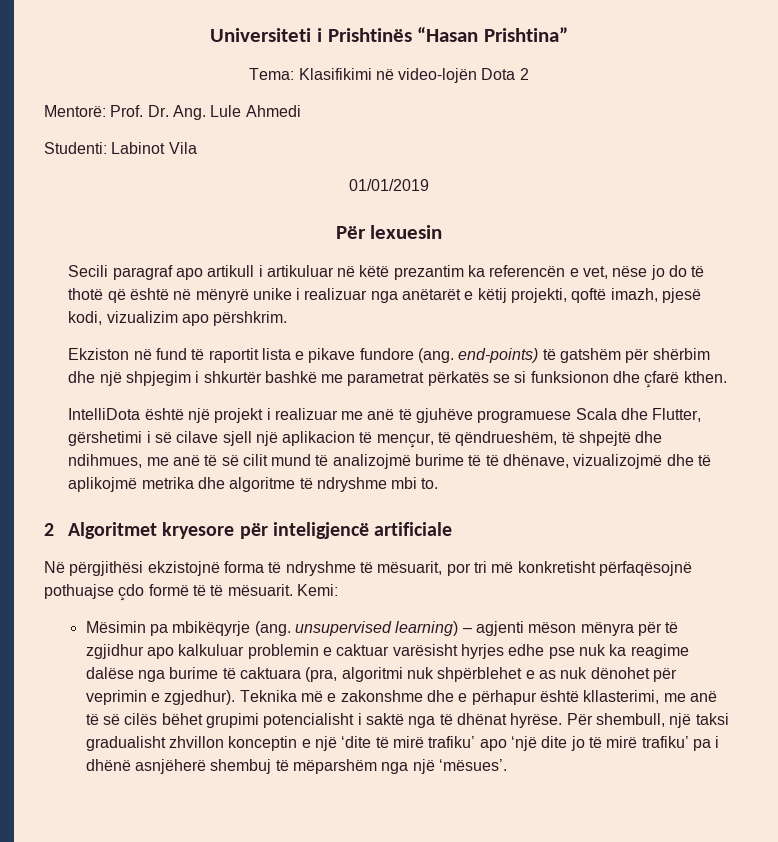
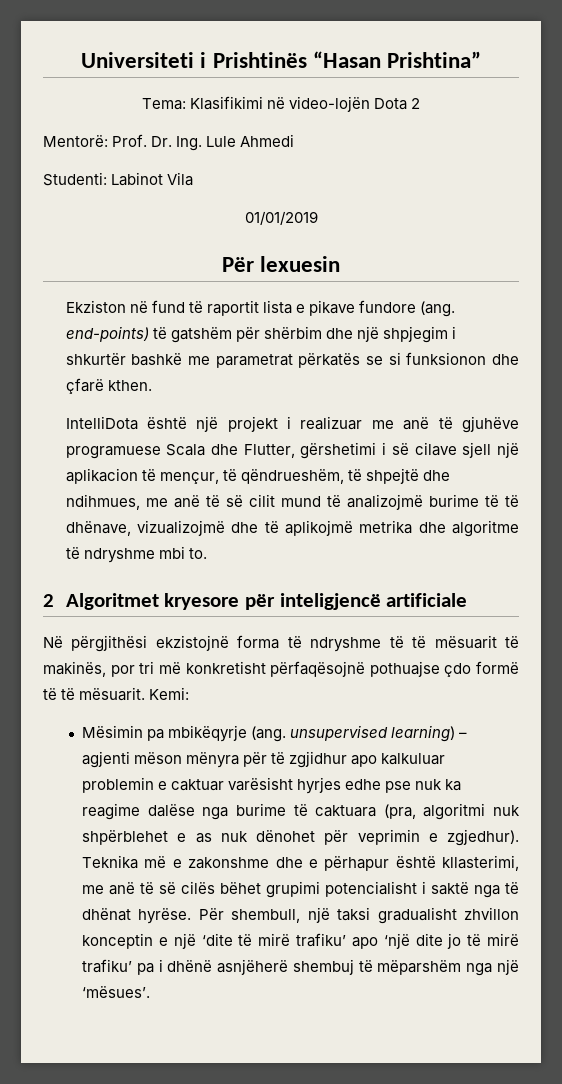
[172,105,206,120] Ang. -> [176,136,203,151] Ing.
[68,265,705,280] [68,288,702,303] [68,311,288,326] // Secili paragraf apo artikull i artikuluar në këtë prezantim ka referencën e vet, nëse jo do të thotë që është në mënyrë unike i realizuar nga anëtarët e këtij projekti, qoftë imazh, pjesë kodi, vizualizim apo përshkrim. -> (341, 264) none
[377,561,443,575] mësuarit, -> [412,635,520,649] [43,661,106,677] të mësuarit të makinës,

